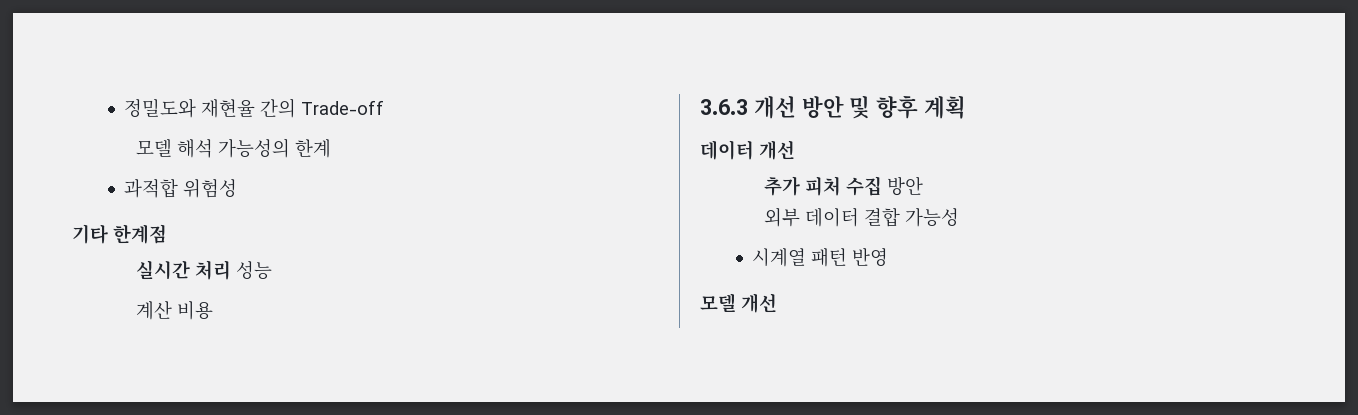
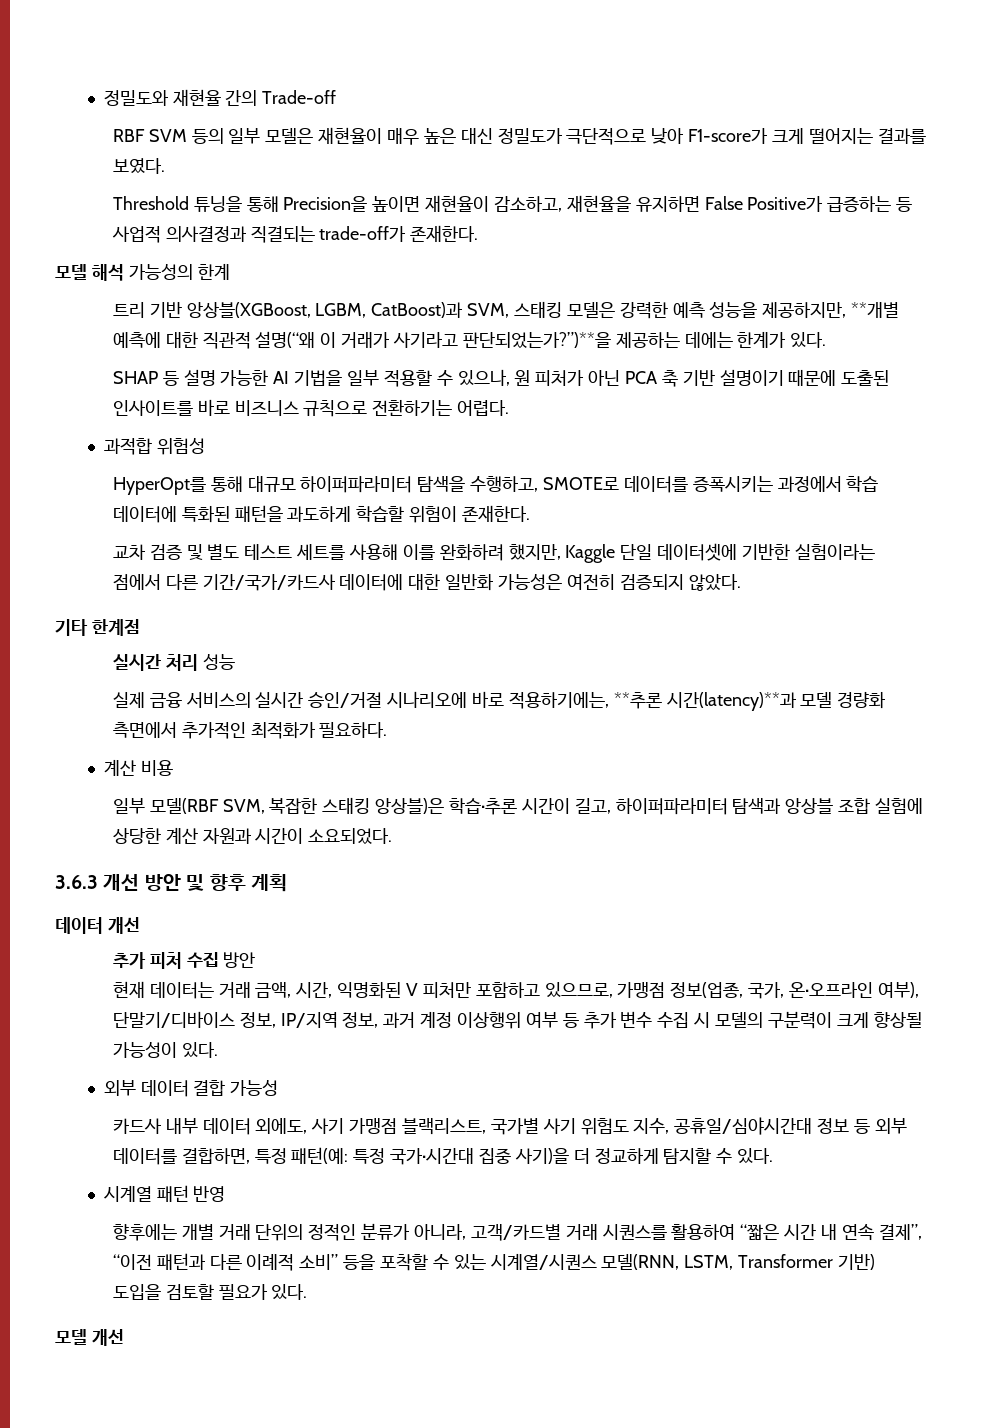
[136,138,332,158] [124,179,238,198] 모델 해석 가능성의 한계 // 과적합 위험성 -> [112,127,926,145] [112,158,165,174] [112,195,913,212] [111,225,479,243] [55,263,230,281] [112,301,900,319] [112,331,827,349] [112,369,890,387] [112,399,510,417] [103,438,205,455] [112,476,879,495] [112,505,530,523] [112,543,875,563] [112,573,741,591] RBF SVM 등의 일부 모델은 재현율이 매우 높은 대신 정밀도가 극단적으로 낮아 F1-score가 크게 떨어지는 결과를 보였다. // Threshold 튜닝을 통해 Precision을 높이면 재현율이 감소하고, 재현율을 유지하면 False Positive가 급증하는 등 사업적 의사결정과 직결되는 trade-off가 존재한다. // 모델 해석 가능성의 한계 // 트리 기반 앙상블(XGBoost, LGBM, CatBoost)과 SVM, 스태킹 모델은 강력한 예측 성능을 제공하지만, **개별 예측에 대한 직관적 설명(“왜 이 거래가 사기라고 판단되었는가?”)**을 제공하는 데에는 한계가 있다. // SHAP 등 설명 가능한 AI 기법을 일부 적용할 수 있으나, 원 피처가 아닌 PCA 축 기반 설명이기 때문에 도출된 인사이트를 바로 비즈니스 규칙으로 전환하기는 어렵다. // 과적합 위험성 // HyperOpt를 통해 대규모 하이퍼파라미터 탐색을 수행하고, SMOTE로 데이터를 증폭시키는 과정에서 학습 데이터에 특화된 패턴을 과도하게 학습할 위험이 존재한다. // 교차 검증 및 별도 테스트 세트를 사용해 이를 완화하려 했지만, Kaggle 단일 데이터셋에 기반한 실험이라는 점에서 다른 기간/국가/카드사 데이터에 대한 일반화 가능성은 여전히 검증되지 않았다.
[136,301,214,320] 계산 비용 -> [112,691,887,711] [112,721,388,739] [103,759,173,776] [112,797,923,815] [112,827,393,845] 실제 금융 서비스의 실시간 승인/거절 시나리오에 바로 적용하기에는, **추론 시간(latency)**과 모델 경량화 측면에서 추가적인 최적화가 필요하다. // 계산 비용 // 일부 모델(RBF SVM, 복잡한 스태킹 앙상블)은 학습·추론 시간이 길고, 하이퍼파라미터 탐색과 앙상블 조합 실험에 상당한 계산 자원과 시간이 소요되었다.
[764,207,960,227] [752,248,889,267] 외부 데이터 결합 가능성 // 시계열 패턴 반영 -> [112,981,919,999] [112,1011,922,1029] [112,1042,218,1058] [103,1080,279,1097] [112,1117,907,1135] [112,1147,774,1165] [103,1185,226,1202] [112,1223,922,1241] [112,1253,875,1271] [112,1284,308,1300] 현재 데이터는 거래 금액, 시간, 익명화된 V 피처만 포함하고 있으므로, 가맹점 정보(업종, 국가, 온·오프라인 여부), 단말기/디바이스 정보, IP/지역 정보, 과거 계정 이상행위 여부 등 추가 변수 수집 시 모델의 구분력이 크게 향상될 가능성이 있다. // 외부 데이터 결합 가능성 // 카드사 내부 데이터 외에도, 사기 가맹점 블랙리스트, 국가별 사기 위험도 지수, 공휴일/심야시간대 정보 등 외부 데이터를 결합하면, 특정 패턴(예: 특정 국가·시간대 집중 사기)을 더 정교하게 탐지할 수 있다. // 시계열 패턴 반영 // 향후에는 개별 거래 단위의 정적인 분류가 아니라, 고객/카드별 거래 시퀀스를 활용하여 “짧은 시간 내 연속 결제”, “이전 패턴과 다른 이례적 소비” 등을 포착할 수 있는 시계열/시퀀스 모델(RNN, LSTM, Transformer 기반) 도입을 검토할 필요가 있다.

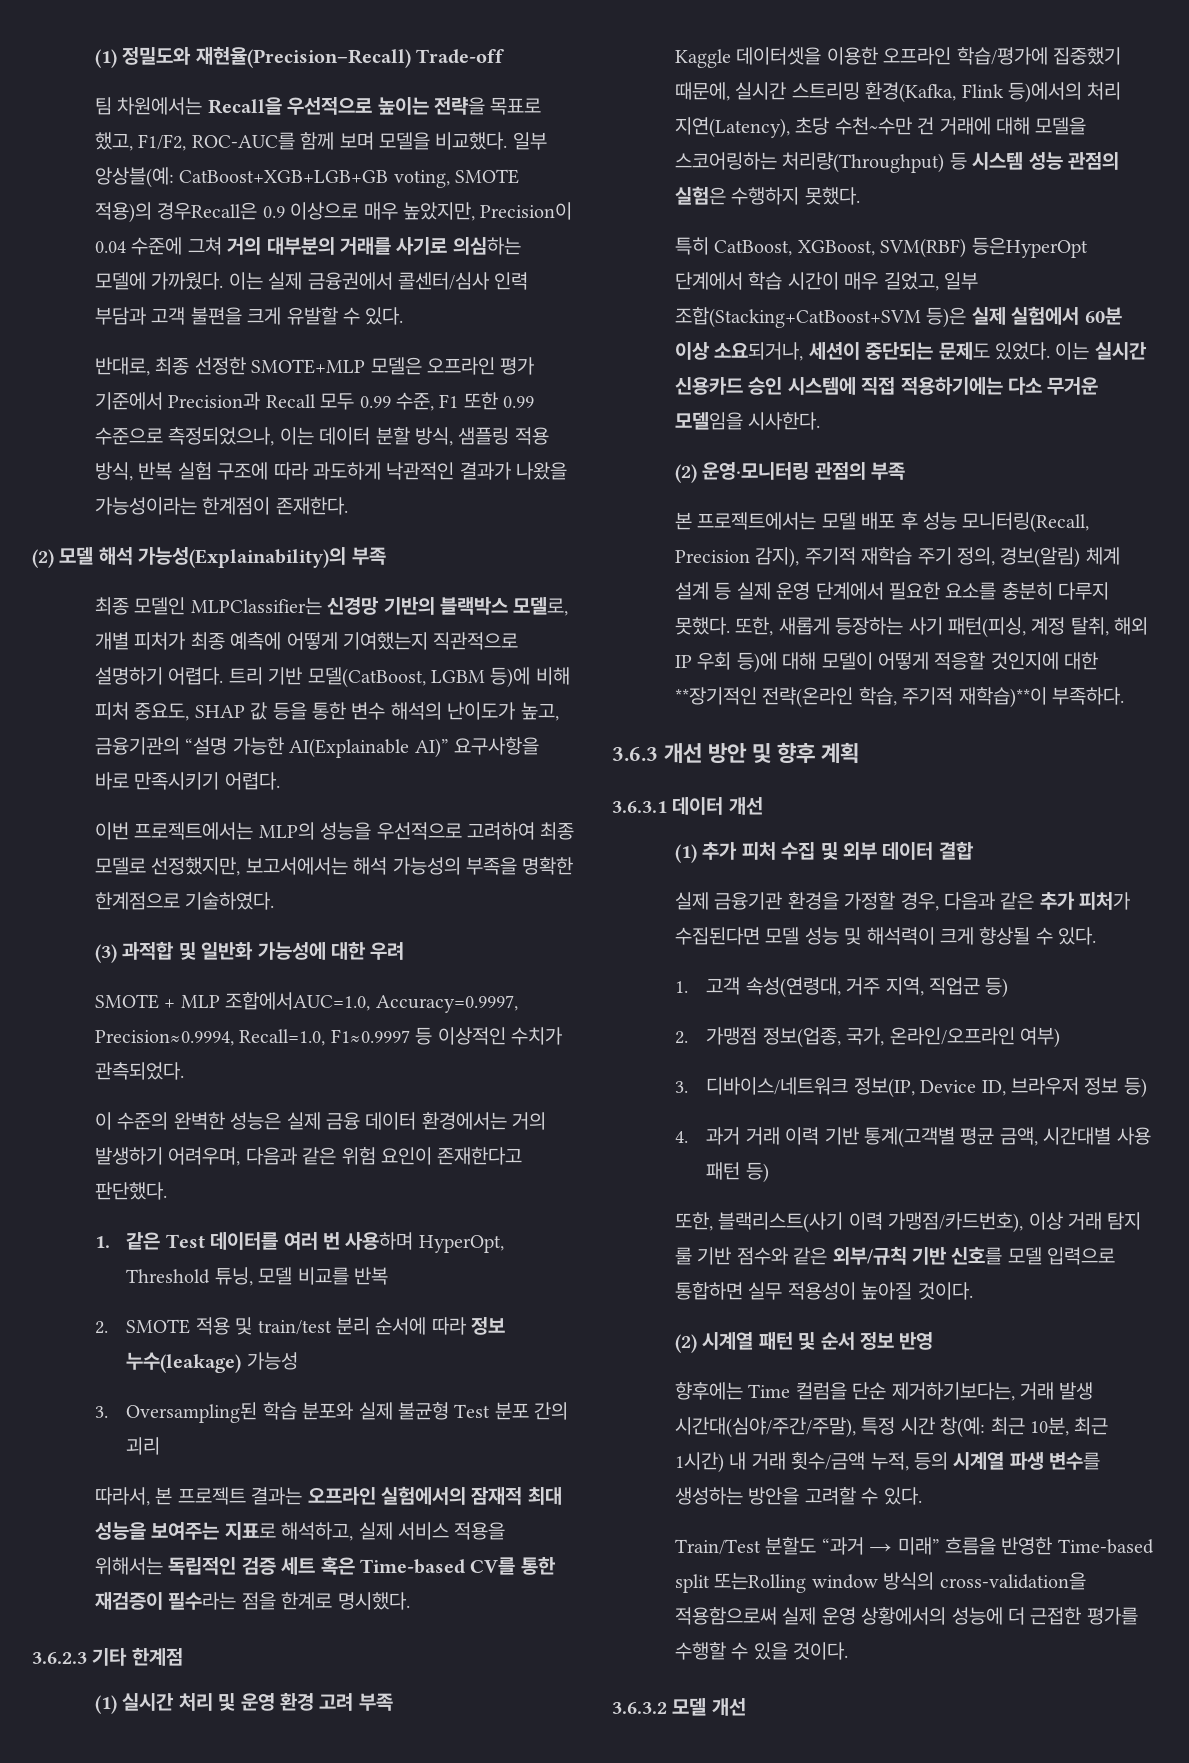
[103,89,337,106] [112,127,926,145] [112,158,165,174] [112,195,913,212] [111,225,479,243] 정밀도와 재현율 간의 Trade-off // RBF SVM 등의 일부 모델은 재현율이 매우 높은 대신 정밀도가 극단적으로 낮아 F1-score가 크게 떨어지는 결과를 보였다. // Threshold 튜닝을 통해 Precision을 높이면 재현율이 감소하고, 재현율을 유지하면 False Positive가 급증하는 등 사업적 의사결정과 직결되는 trade-off가 존재한다. // -> [94,47,505,68] [94,97,542,115] [94,132,547,151] [94,167,520,188] [94,202,573,223] [94,237,521,255] [94,272,529,290] [94,307,404,325] [94,357,535,376] [94,392,535,411] [94,427,549,446] [94,462,568,481] [94,497,348,515] [32,549,54,568] (1) 정밀도와 재현율(Precision–Recall) Trade-off // 팀 차원에서는 Recall을 우선적으로 높이는 전략을 목표로 했고, F1/F2, ROC-AUC를 함께 보며 모델을 비교했다. 일부 앙상블(예: CatBoost+XGB+LGB+GB voting, SMOTE 적용)의 경우Recall은 0.9 이상으로 매우 높았지만, Precision이 0.04 수준에 그쳐 거의 대부분의 거래를 사기로 의심하는 모델에 가까웠다. 이는 실제 금융권에서 콜센터/심사 인력 부담과 고객 불편을 크게 유발할 수 있다. // 반대로, 최종 선정한 SMOTE+MLP 모델은 오프라인 평가 기준에서 Precision과 Recall 모두 0.99 수준, F1 또한 0.99 수준으로 측정되었으나, 이는 데이터 분할 방식, 샘플링 적용 방식, 반복 실험 구조에 따라 과도하게 낙관적인 결과가 나왔을 가능성이라는 한계점이 존재한다. // (2)
[128,263,230,280] [112,301,900,319] [112,331,827,349] [112,369,890,387] [112,399,510,417] [103,438,205,455] [112,476,879,495] [112,505,530,523] [112,543,875,563] [112,573,741,591] 가능성의 한계 // 트리 기반 앙상블(XGBoost, LGBM, CatBoost)과 SVM, 스태킹 모델은 강력한 예측 성능을 제공하지만, **개별 예측에 대한 직관적 설명(“왜 이 거래가 사기라고 판단되었는가?”)**을 제공하는 데에는 한계가 있다. // SHAP 등 설명 가능한 AI 기법을 일부 적용할 수 있으나, 원 피처가 아닌 PCA 축 기반 설명이기 때문에 도출된 인사이트를 바로 비즈니스 규칙으로 전환하기는 어렵다. // 과적합 위험성 // HyperOpt를 통해 대규모 하이퍼파라미터 탐색을 수행하고, SMOTE로 데이터를 증폭시키는 과정에서 학습 데이터에 특화된 패턴을 과도하게 학습할 위험이 존재한다. // 교차 검증 및 별도 테스트 세트를 사용해 이를 완화하려 했지만, Kaggle 단일 데이터셋에 기반한 실험이라는 점에서 다른 기간/국가/카드사 데이터에 대한 일반화 가능성은 여전히 검증되지 않았다. // -> [138,547,386,568] [94,597,569,616] [94,632,519,650] [94,667,570,688] [94,702,559,721] [94,737,539,758] [94,772,280,790] [94,822,575,840] [94,857,574,876] [94,892,275,910] [94,941,405,963] [94,992,518,1013] [94,1027,562,1046] [94,1062,184,1080] [94,1112,547,1130] [94,1147,523,1166] [94,1182,167,1200] [94,1232,504,1253] [126,1267,388,1286] [94,1317,506,1335] [126,1352,298,1373] [94,1402,569,1423] [126,1437,161,1455] [94,1486,562,1506] [94,1522,506,1541] [94,1556,556,1575] [94,1592,410,1610] [32,1652,87,1664] 가능성(Explainability)의 부족 // 최종 모델인 MLPClassifier는 신경망 기반의 블랙박스 모델로, 개별 피처가 최종 예측에 어떻게 기여했는지 직관적으로 설명하기 어렵다. 트리 기반 모델(CatBoost, LGBM 등)에 비해 피처 중요도, SHAP 값 등을 통한 변수 해석의 난이도가 높고, 금융기관의 “설명 가능한 AI(Explainable AI)” 요구사항을 바로 만족시키기 어렵다. // 이번 프로젝트에서는 MLP의 성능을 우선적으로 고려하여 최종 모델로 선정했지만, 보고서에서는 해석 가능성의 부족을 명확한 한계점으로 기술하였다. // (3) 과적합 및 일반화 가능성에 대한 우려 // SMOTE + MLP 조합에서AUC=1.0, Accuracy=0.9997, Precision≈0.9994, Recall=1.0, F1≈0.9997 등 이상적인 수치가 관측되었다. // 이 수준의 완벽한 성능은 실제 금융 데이터 환경에서는 거의 발생하기 어려우며, 다음과 같은 위험 요인이 존재한다고 판단했다. // 1. 같은 Test 데이터를 여러 번 사용하며 HyperOpt, Threshold 튜닝, 모델 비교를 반복 // 2. SMOTE 적용 및 train/test 분리 순서에 따라 정보 누수(leakage) 가능성 // 3. Oversampling된 학습 분포와 실제 불균형 Test 분포 간의 괴리 // 따라서, 본 프로젝트 결과는 오프라인 실험에서의 잠재적 최대 성능을 보여주는 지표로 해석하고, 실제 서비스 적용을 위해서는 독립적인 검증 세트 혹은 Time-based CV를 통한 재검증이 필수라는 점을 한계로 명시했다. // 3.6.2.3
(140, 627) none -> [94,1695,117,1714] (1)
[202,654,235,670] [112,691,887,711] [112,721,388,739] [103,759,173,776] [112,797,923,815] [112,827,393,845] 성능 // 실제 금융 서비스의 실시간 승인/거절 시나리오에 바로 적용하기에는, **추론 시간(latency)**과 모델 경량화 측면에서 추가적인 최적화가 필요하다. // 계산 비용 // 일부 모델(RBF SVM, 복잡한 스태킹 앙상블)은 학습·추론 시간이 길고, 하이퍼파라미터 탐색과 앙상블 조합 실험에 상당한 계산 자원과 시간이 소요되었다. -> [218,1692,393,1711] [674,47,1121,68] [674,82,1122,103] [674,117,1087,138] [674,152,1119,173] [674,186,860,205] [674,237,1088,258] [674,272,978,291] [674,306,1122,328] [674,342,1147,361] [674,377,1099,395] [674,412,821,430] [674,462,906,483] [674,512,1090,533] [674,547,1120,568] [674,582,1110,600] [674,617,1149,638] [674,652,1099,673] [674,687,1124,708] 및 운영 환경 고려 부족 // Kaggle 데이터셋을 이용한 오프라인 학습/평가에 집중했기 때문에, 실시간 스트리밍 환경(Kafka, Flink 등)에서의 처리 지연(Latency), 초당 수천~수만 건 거래에 대해 모델을 스코어링하는 처리량(Throughput) 등 시스템 성능 관점의 실험은 수행하지 못했다. // 특히 CatBoost, XGBoost, SVM(RBF) 등은HyperOpt 단계에서 학습 시간이 매우 길었고, 일부 조합(Stacking+CatBoost+SVM 등)은 실제 실험에서 60분 이상 소요되거나, 세션이 중단되는 문제도 있었다. 이는 실시간 신용카드 승인 시스템에 직접 적용하기에는 다소 무거운 모델임을 시사한다. // (2) 운영·모니터링 관점의 부족 // 본 프로젝트에서는 모델 배포 후 성능 모니터링(Recall, Precision 감지), 주기적 재학습 주기 정의, 경보(알림) 체계 설계 등 실제 운영 단계에서 필요한 요소를 충분히 다루지 못했다. 또한, 새롭게 등장하는 사기 패턴(피싱, 계정 탈취, 해외 IP 우회 등)에 대해 모델이 어떻게 적응할 것인지에 대한 **장기적인 전략(온라인 학습, 주기적 재학습)**이 부족하다.
(287, 883) none -> [612,801,667,813] 3.6.3.1
(140, 925) none -> [674,844,697,863] (1)
[223,952,256,968] [112,981,919,999] [112,1011,922,1029] [112,1042,218,1058] [103,1080,279,1097] [112,1117,907,1135] [112,1147,774,1165] [103,1185,226,1202] [112,1223,922,1241] [112,1253,875,1271] [112,1284,308,1300] 방안 // 현재 데이터는 거래 금액, 시간, 익명화된 V 피처만 포함하고 있으므로, 가맹점 정보(업종, 국가, 온·오프라인 여부), 단말기/디바이스 정보, IP/지역 정보, 과거 계정 이상행위 여부 등 추가 변수 수집 시 모델의 구분력이 크게 향상될 가능성이 있다. // 외부 데이터 결합 가능성 // 카드사 내부 데이터 외에도, 사기 가맹점 블랙리스트, 국가별 사기 위험도 지수, 공휴일/심야시간대 정보 등 외부 데이터를 결합하면, 특정 패턴(예: 특정 국가·시간대 집중 사기)을 더 정교하게 탐지할 수 있다. // 시계열 패턴 반영 // 향후에는 개별 거래 단위의 정적인 분류가 아니라, 고객/카드별 거래 시퀀스를 활용하여 “짧은 시간 내 연속 결제”, “이전 패턴과 다른 이례적 소비” 등을 포착할 수 있는 시계열/시퀀스 모델(RNN, LSTM, Transformer 기반) 도입을 검토할 필요가 있다. // -> [820,841,974,860] [674,892,1131,911] [674,927,1097,945] [674,977,1009,998] [674,1027,1060,1048] [674,1077,1147,1098] [674,1127,1151,1148] [706,1162,769,1183] [674,1212,1142,1233] [674,1246,1116,1265] [674,1282,973,1300] [674,1332,934,1353] [674,1382,1094,1401] [674,1417,1109,1438] [674,1452,1101,1473] [674,1487,922,1505] [674,1537,1154,1555] [674,1572,1086,1593] [674,1607,1138,1625] [674,1642,849,1660] [612,1702,667,1714] 및 외부 데이터 결합 // 실제 금융기관 환경을 가정할 경우, 다음과 같은 추가 피처가 수집된다면 모델 성능 및 해석력이 크게 향상될 수 있다. // 1. 고객 속성(연령대, 거주 지역, 직업군 등) // 2. 가맹점 정보(업종, 국가, 온라인/오프라인 여부) // 3. 디바이스/네트워크 정보(IP, Device ID, 브라우저 정보 등) // 4. 과거 거래 이력 기반 통계(고객별 평균 금액, 시간대별 사용 패턴 등) // 또한, 블랙리스트(사기 이력 가맹점/카드번호), 이상 거래 탐지 룰 기반 점수와 같은 외부/규칙 기반 신호를 모델 입력으로 통합하면 실무 적용성이 높아질 것이다. // (2) 시계열 패턴 및 순서 정보 반영 // 향후에는 Time 컬럼을 단순 제거하기보다는, 거래 발생 시간대(심야/주간/주말), 특정 시간 창(예: 최근 10분, 최근 1시간) 내 거래 횟수/금액 누적, 등의 시계열 파생 변수를 생성하는 방안을 고려할 수 있다. // Train/Test 분할도 “과거 → 미래” 흐름을 반영한 Time-based split 또는Rolling window 방식의 cross-validation을 적용함으로써 실제 운영 상황에서의 성능에 더 근접한 평가를 수행할 수 있을 것이다. // 3.6.3.2

